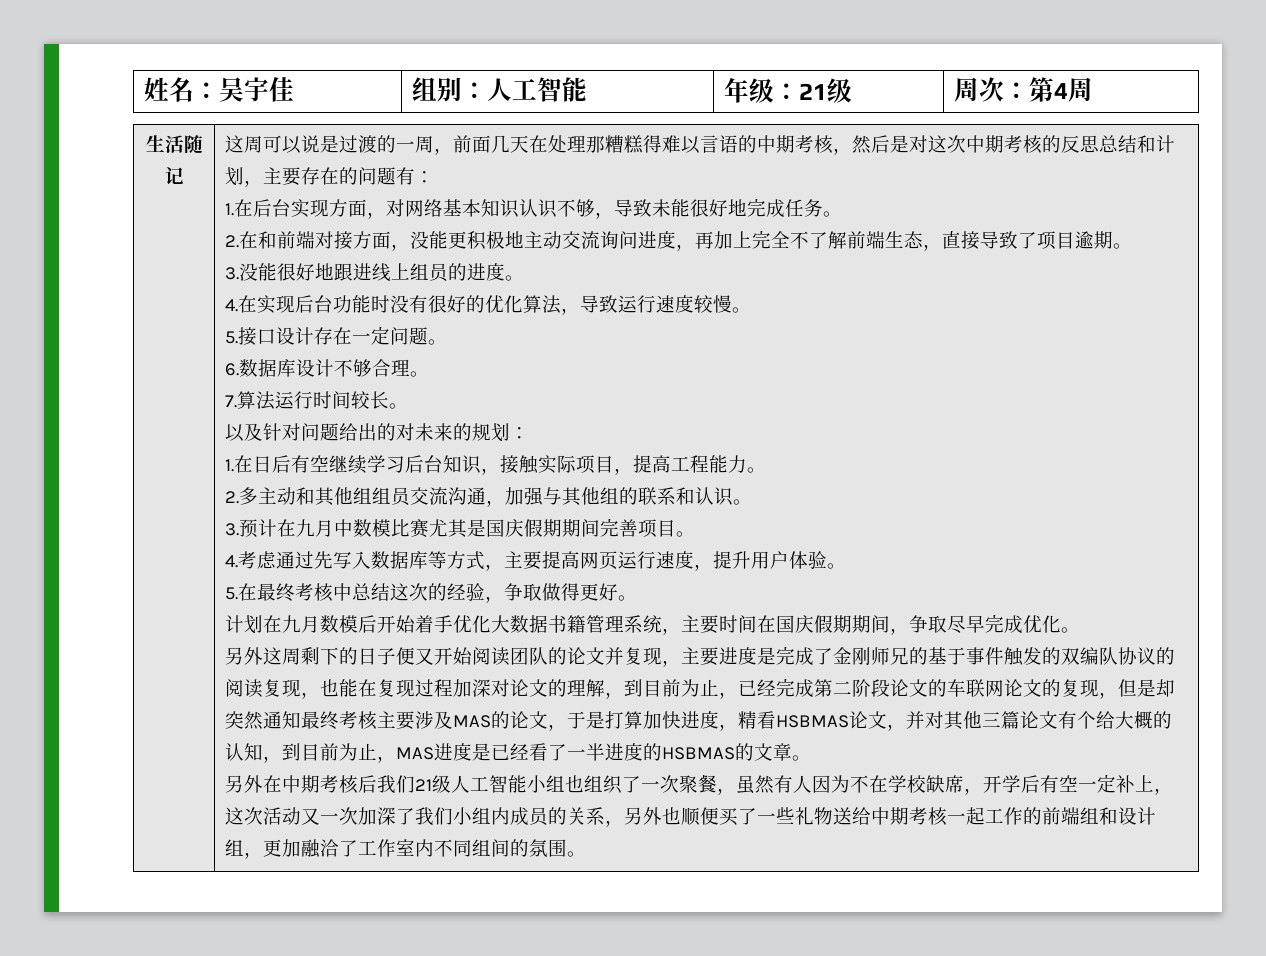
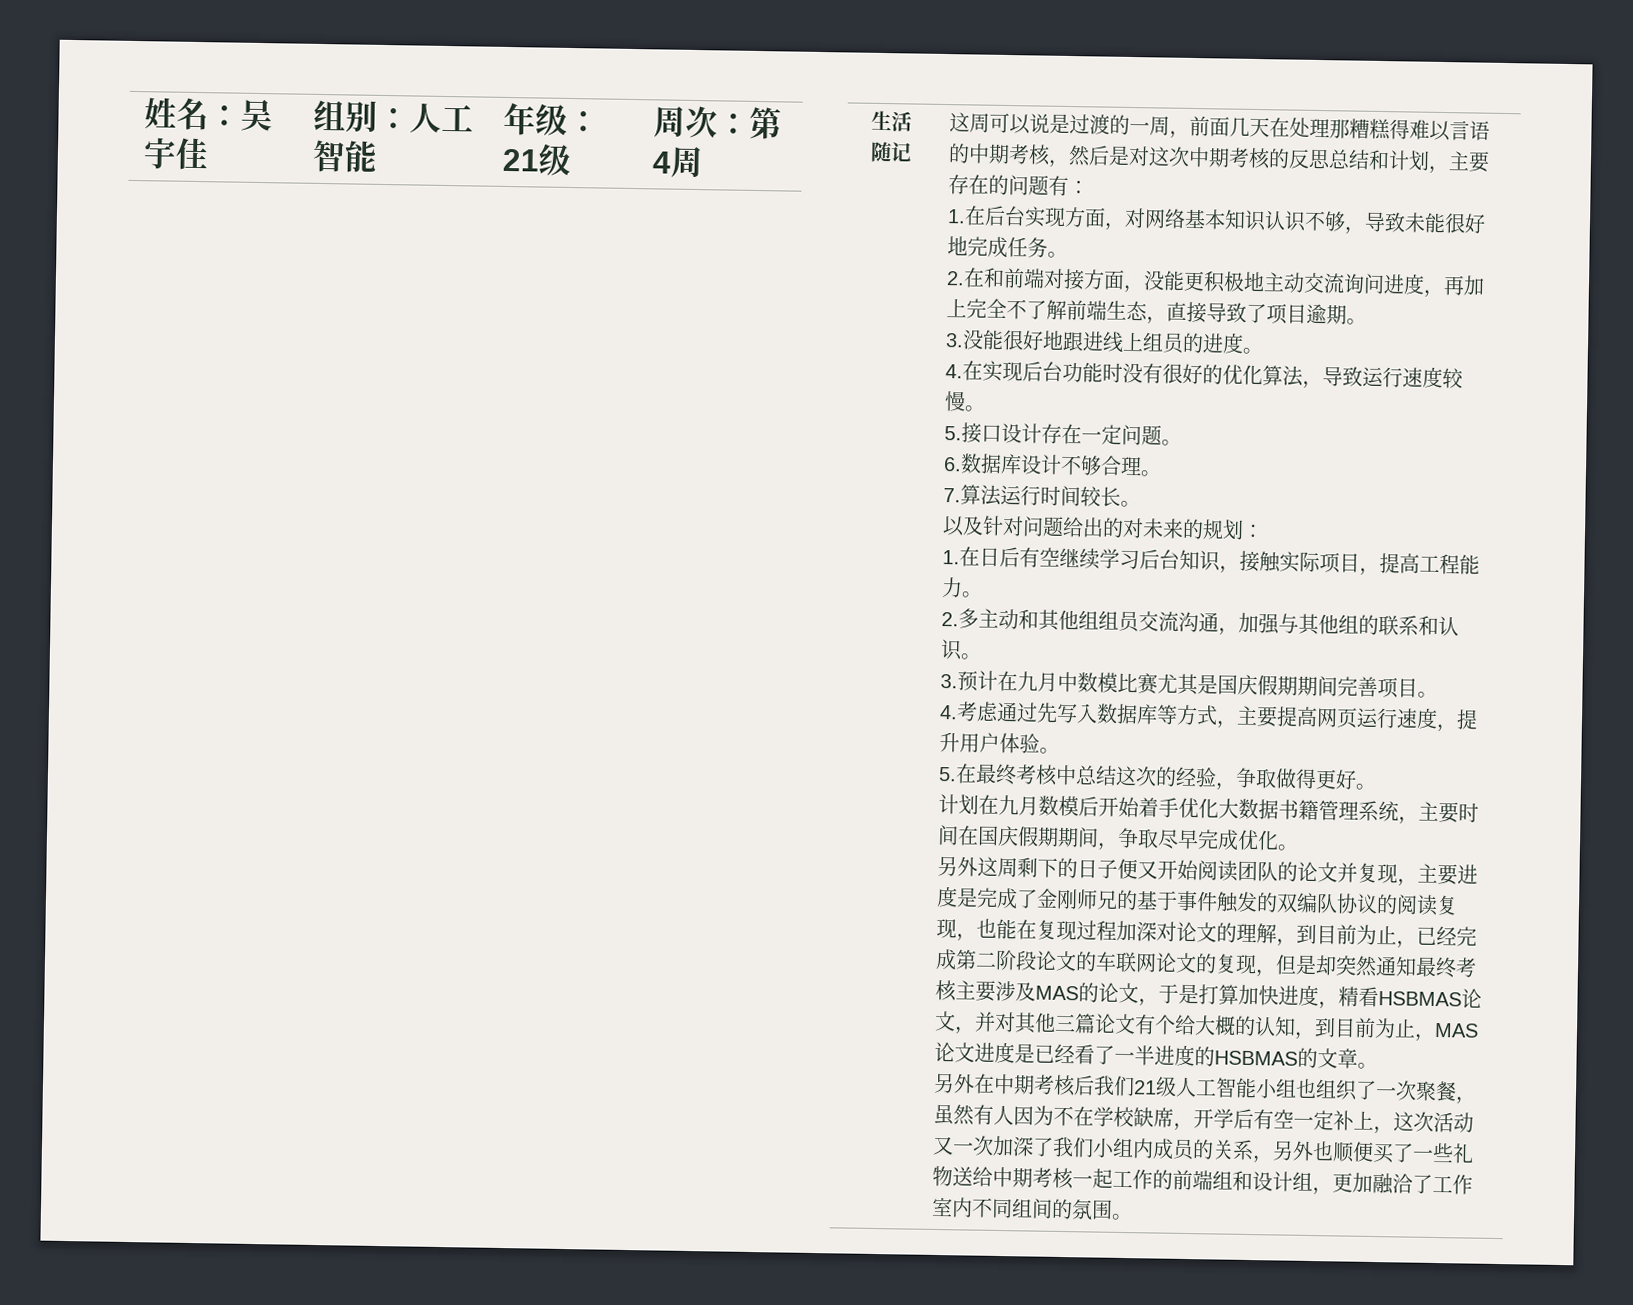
(435, 753) none -> [933,1041,975,1063] 论文

